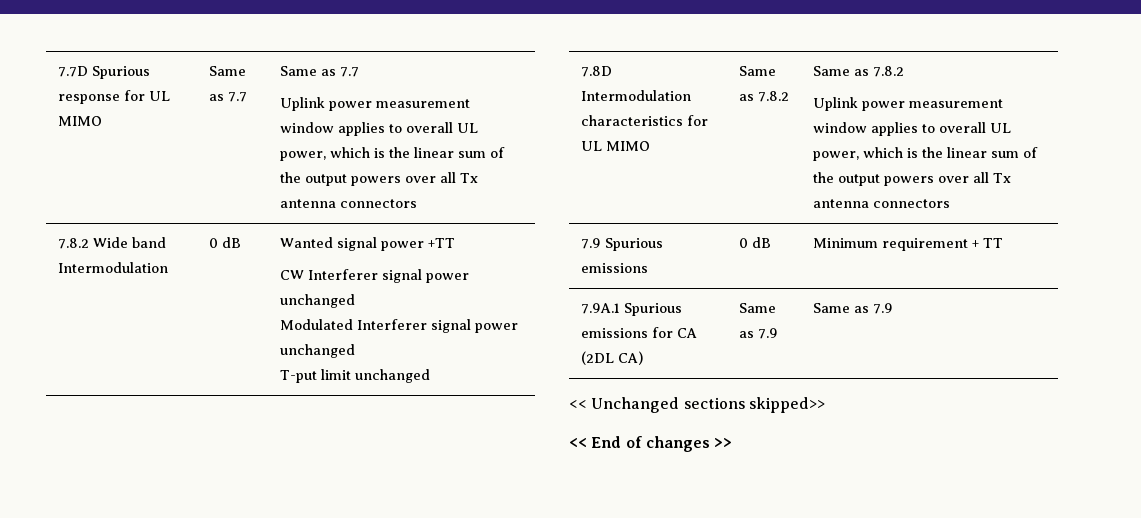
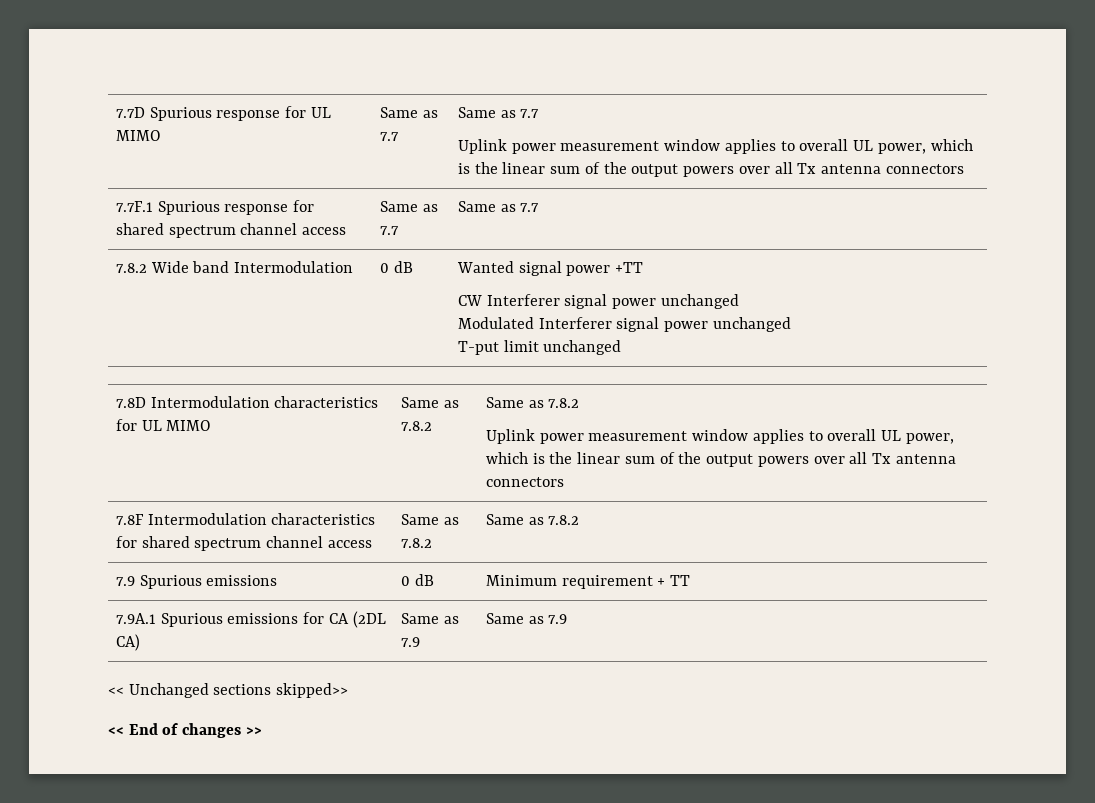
(417, 203) none -> [116,200,315,215] [116,223,347,238] [380,201,438,212] [380,226,400,235] [458,201,540,212] // 7.7F.1 Spurious response for shared spectrum channel access | Same as 7.7 | Same as 7.7
(950, 203) none -> [116,513,376,525] [116,536,372,551] [401,514,459,525] [401,538,433,548] [486,514,580,525] // 7.8F Intermodulation characteristics for shared spectrum channel access | Same as 7.8.2 | Same as 7.8.2

